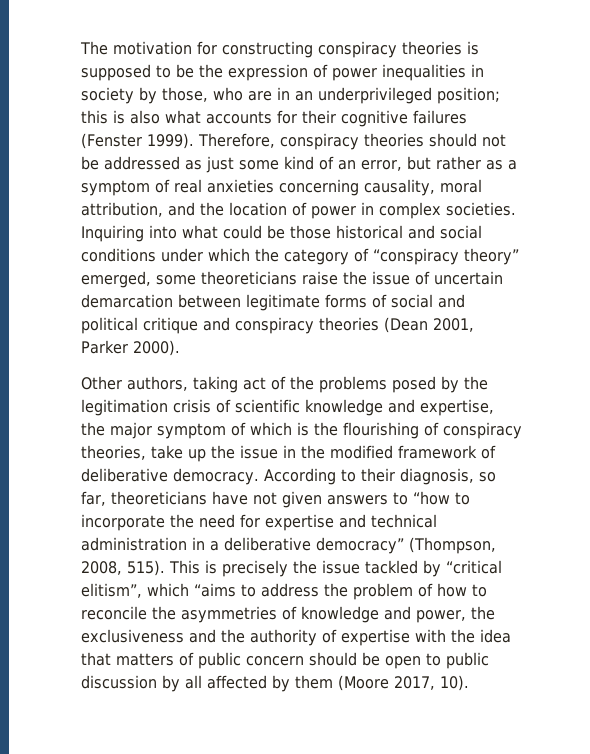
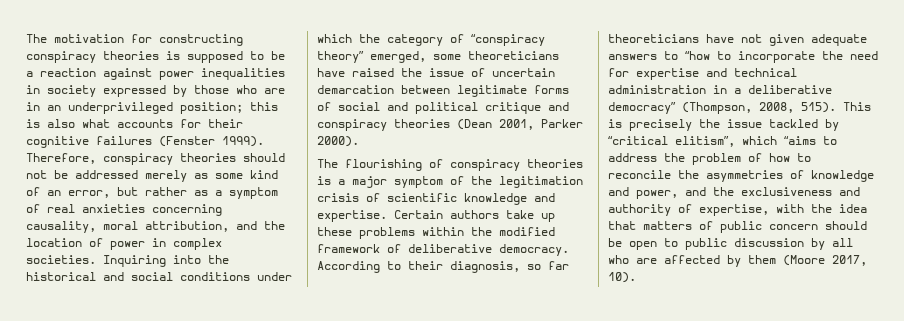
[199,64,328,81] the expression of -> [26,68,152,80] a reaction against
[139,87,208,104] by those, -> [103,85,229,97] expressed by those
[185,156,234,173] as just -> [145,170,208,182] merely as
[182,225,331,239] what could be those -> [208,255,229,264] the
[302,271,338,285] raise -> [317,68,394,77] have raised
[81,376,459,393] Other authors, taking act of the problems posed by -> [317,159,583,171] [317,176,464,188] The flourishing of conspiracy theories is a major symptom of
[420,399,494,416] [81,422,522,439] [81,445,296,462] expertise, the major symptom of which is the flourishing of conspiracy theories, take up the issue in -> [317,210,555,222] [317,227,464,239] expertise. Certain authors take up these problems within
[81,491,106,506] far, -> [548,261,569,270] far
(322, 499) none -> [811,34,867,46] adequate
(466, 616) none -> [685,187,706,196] and
[221,629,245,643] the -> (860, 191) none
[341,629,410,646] expertise -> [699,204,769,216] expertise,
(202, 682) none -> [608,255,657,264] who are

